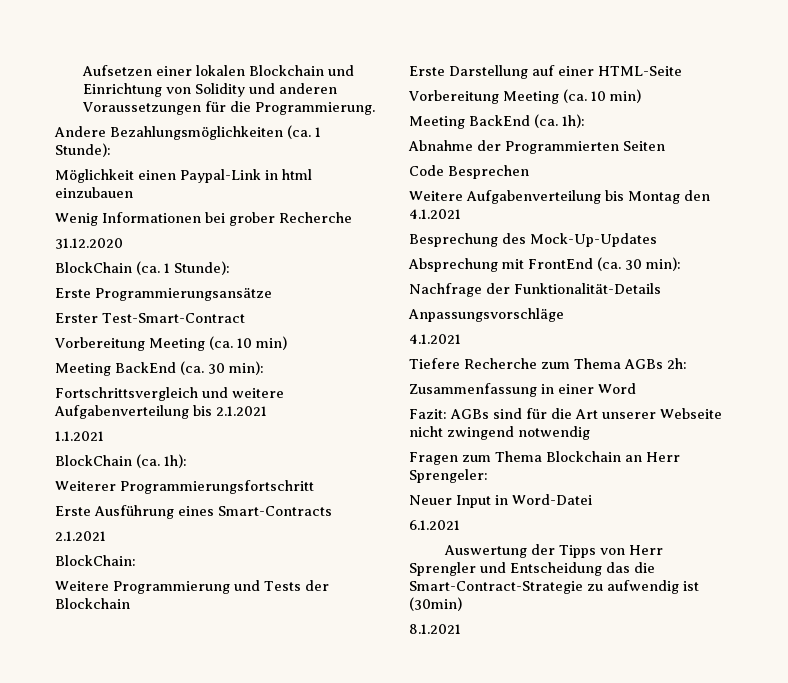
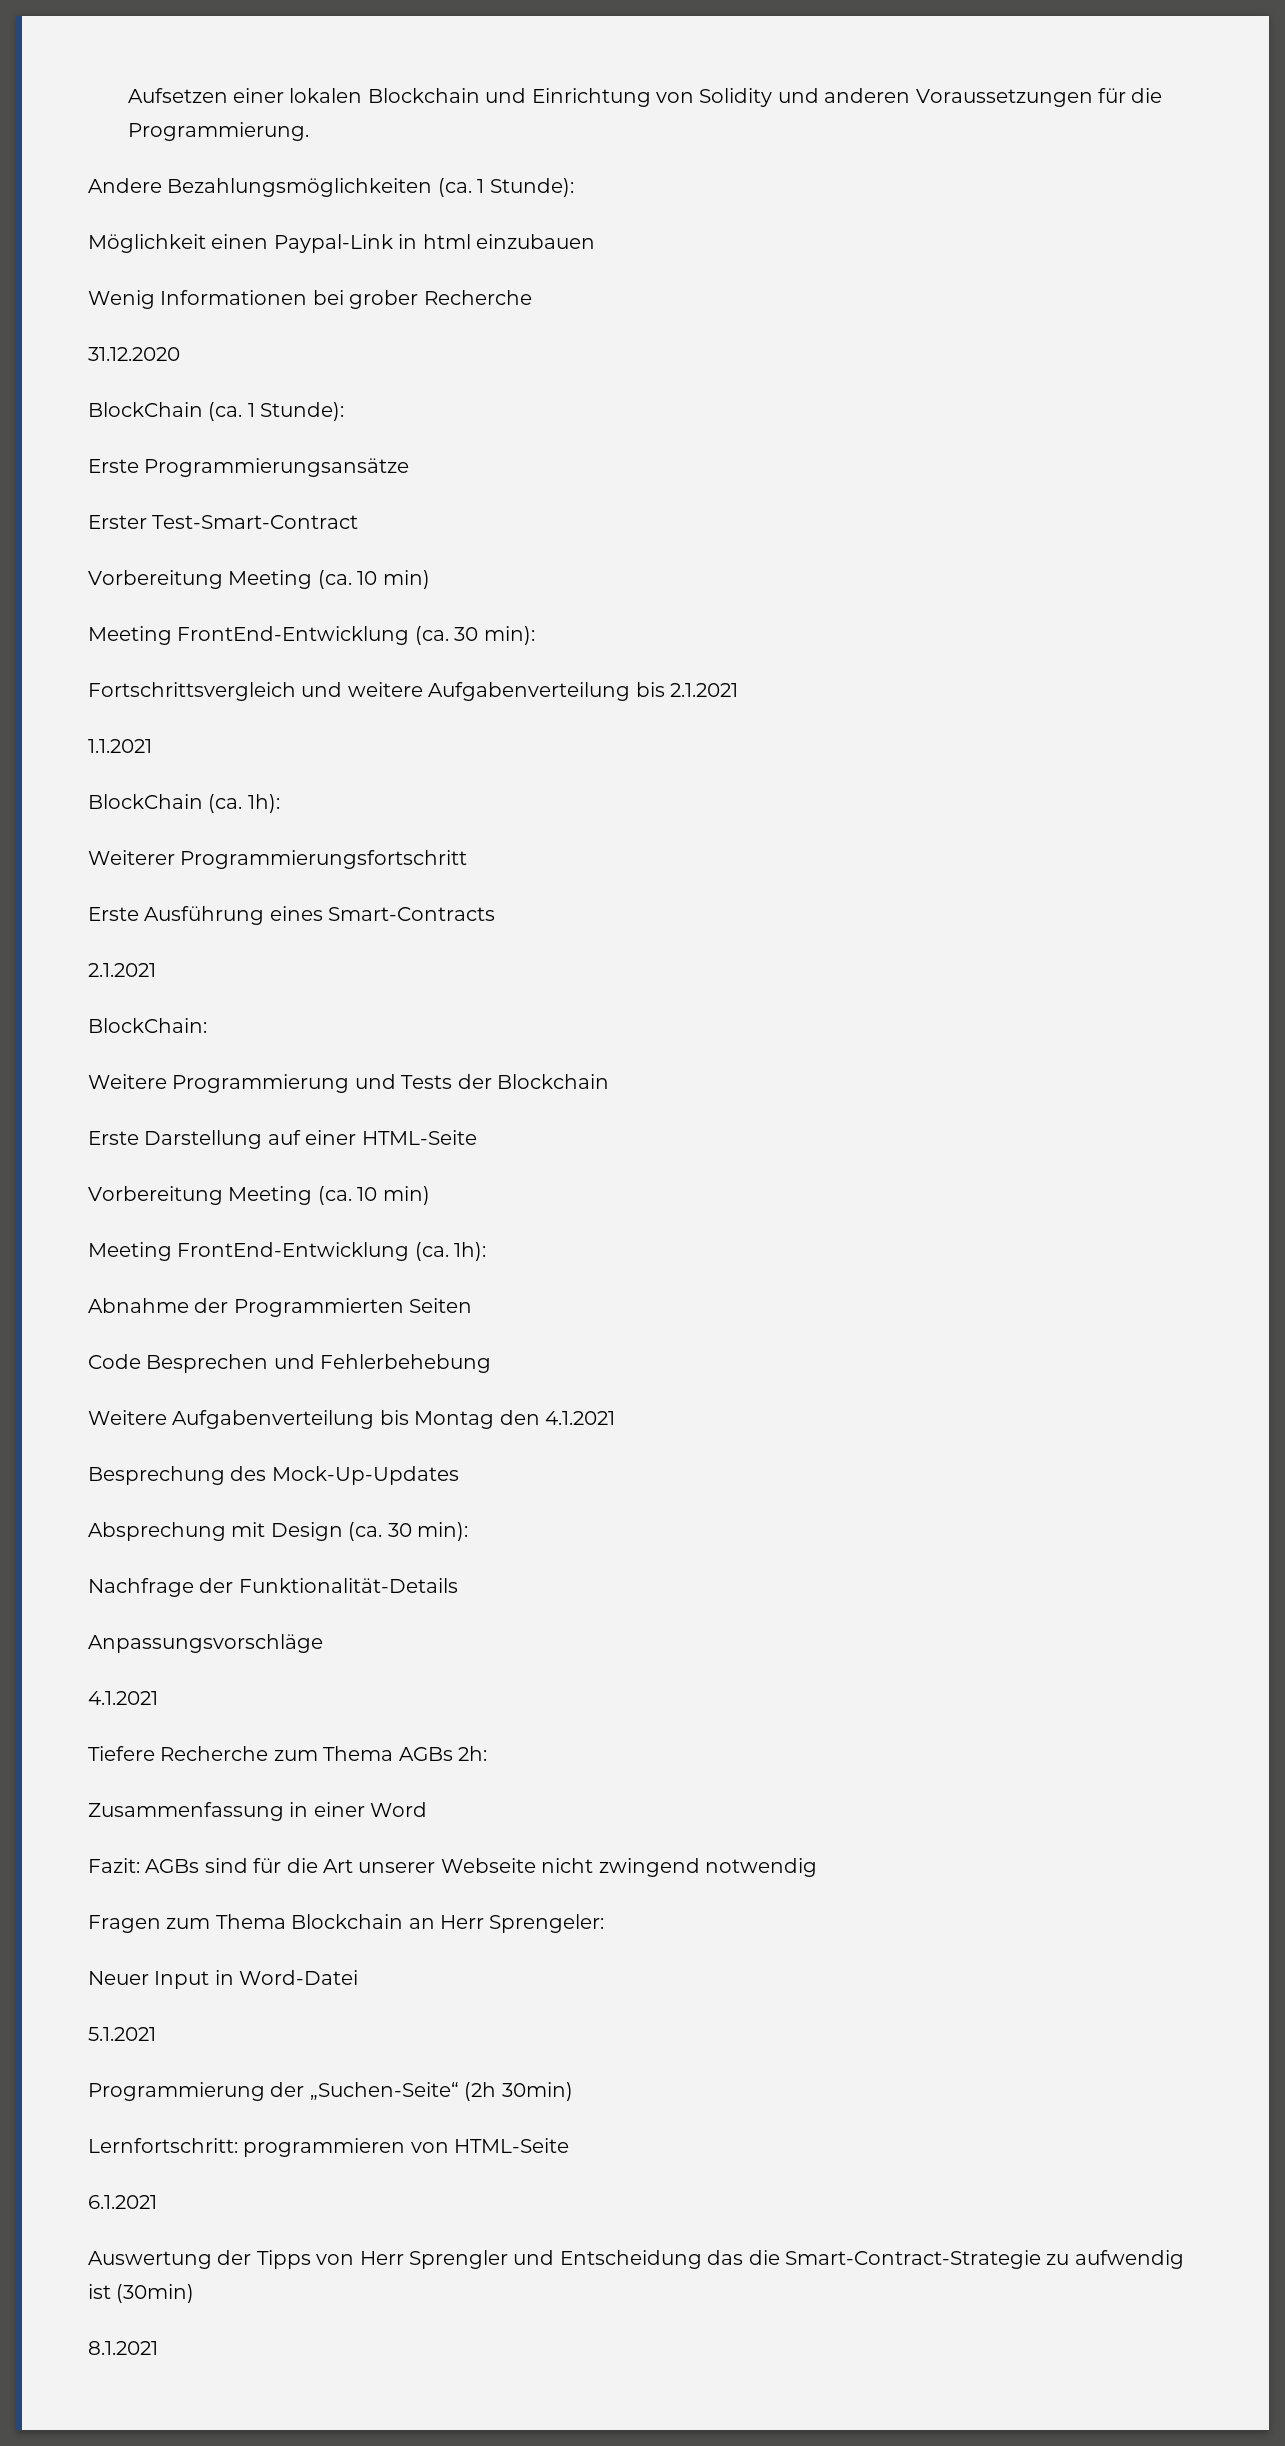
[115,362,176,373] BackEnd -> [177,626,410,645] FrontEnd-Entwicklung
[469,115,530,126] BackEnd -> [177,1242,410,1261] FrontEnd-Entwicklung
(529, 172) none -> [273,1354,492,1373] und Fehlerbehebung
[528,258,593,269] FrontEnd -> [270,1522,343,1541] Design
(592, 499) none -> [88,2027,156,2041] [88,2082,573,2101] [88,2138,570,2157] // 5.1.2021 // Programmierung der „Suchen-Seite“ (2h 30min) // Lernfortschritt: programmieren von HTML-Seite

